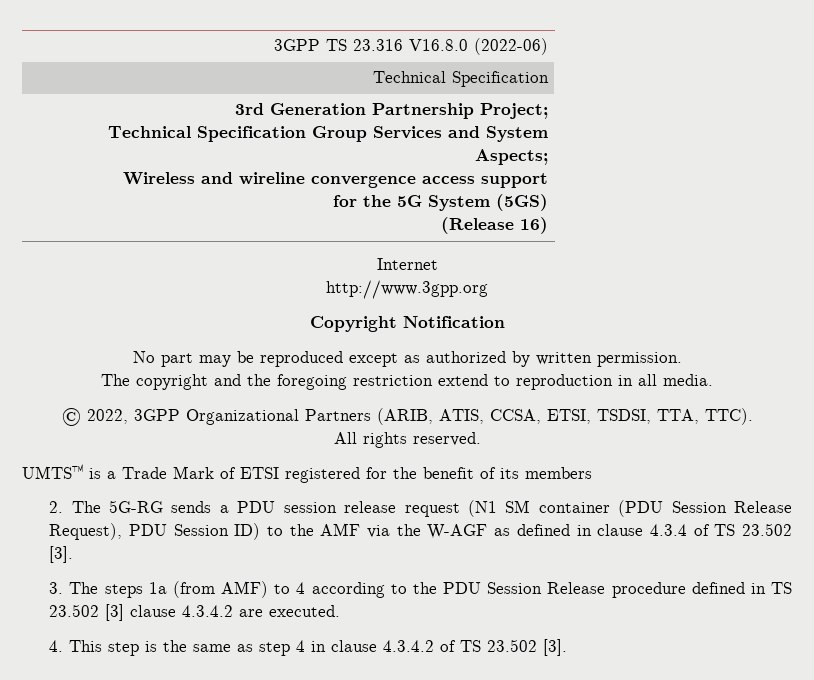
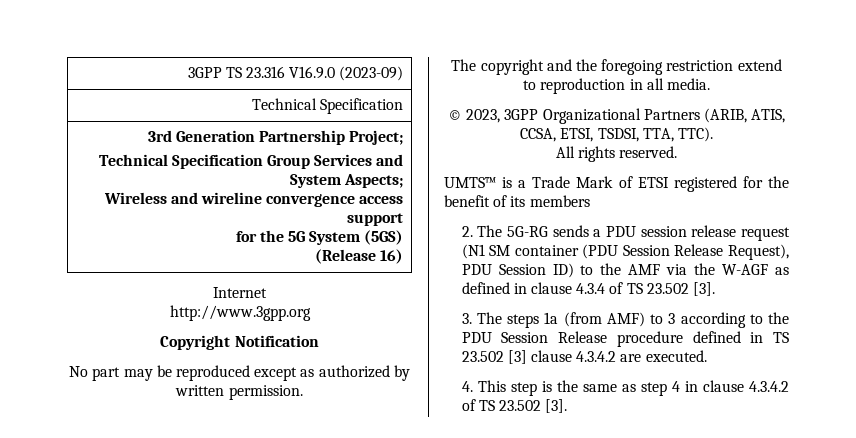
[408,38,548,55] V16.8.0 (2022-06) -> [289,66,404,81] V16.9.0 (2023-09)
[86,409,128,424] 2022, -> [466,109,501,123] 2023,
[296,582,306,594] 4 -> [668,313,676,324] 3

